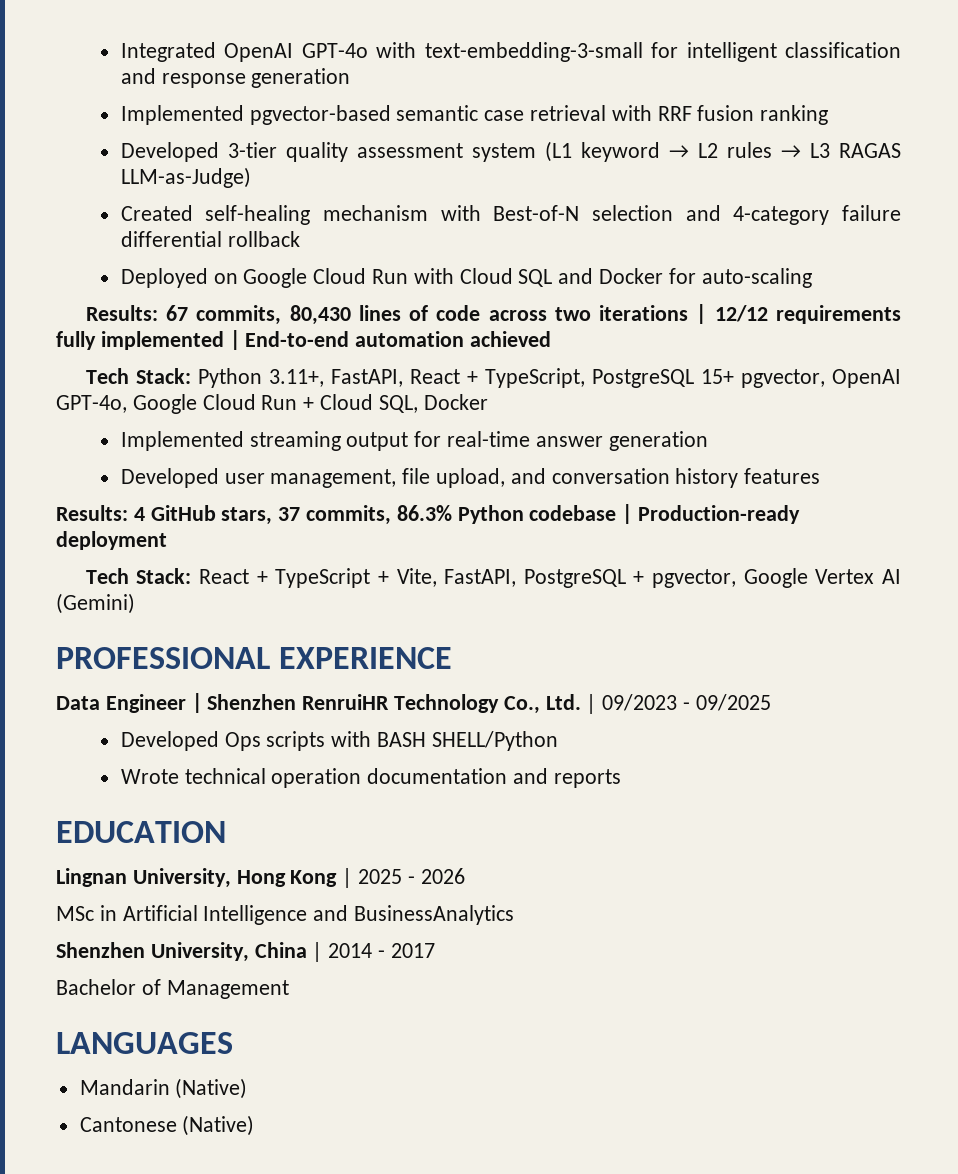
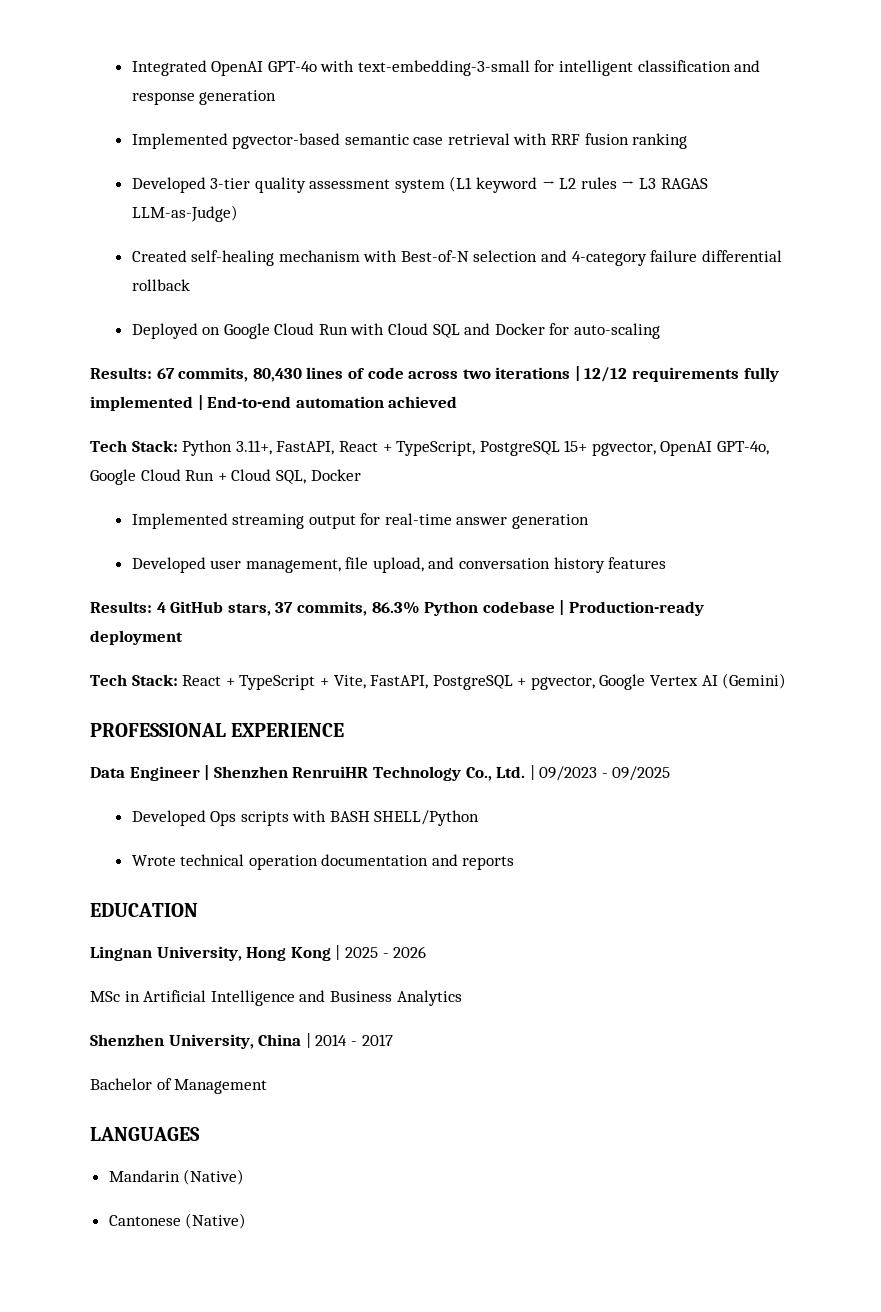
[354,905,515,925] BusinessAnalytics -> [329,990,462,1006] Business Analytics

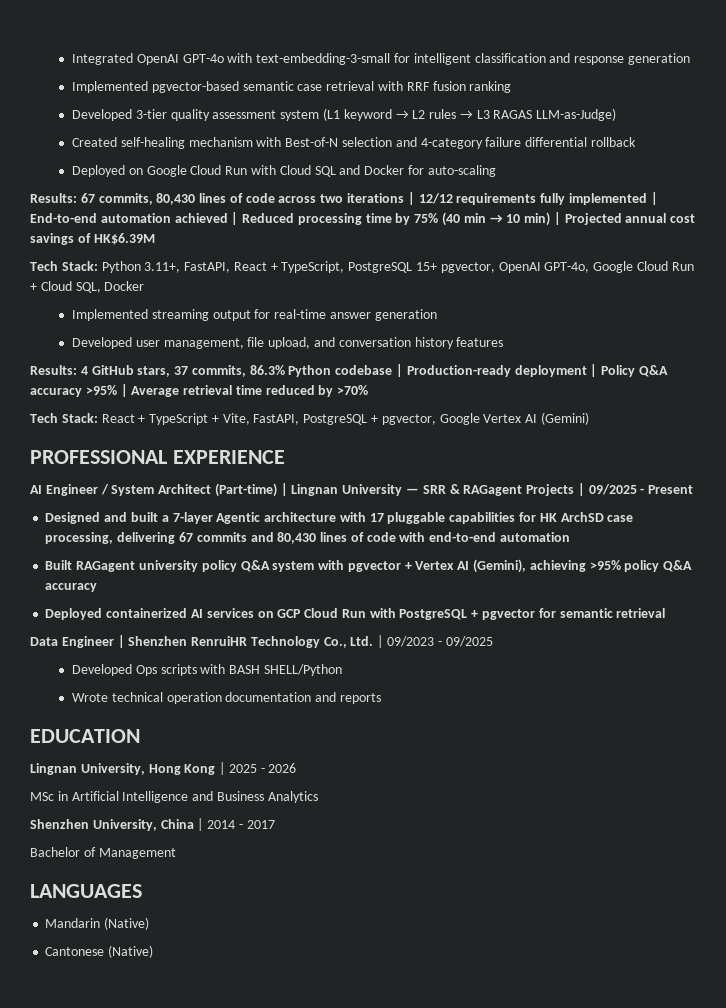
(458, 402) none -> [231,212,696,226] [30,233,155,245] | Reduced processing time by 75% (40 min → 10 min) | Projected annual cost savings of HK$6.39M
(183, 637) none -> [590,364,668,377] [30,384,369,397] | Policy Q&A accuracy >95% | Average retrieval time reduced by >70%
(345, 730) none -> [30,483,694,497] [45,512,634,524] [45,532,570,544] [45,559,693,573] [45,583,98,592] [45,608,666,620] // AI Engineer / System Architect (Part-time) | Lingnan University — SRR & RAGagent Projects | 09/2025 - Present // Designed and built a 7-layer Agentic architecture with 17 pluggable capabilities for HK ArchSD case processing, delivering 67 commits and 80,430 lines of code with end-to-end automation // Built RAGagent university policy Q&A system with pgvector + Vertex AI (Gemini), achieving >95% policy Q&A accuracy // Deployed containerized AI services on GCP Cloud Run with PostgreSQL + pgvector for semantic retrieval

